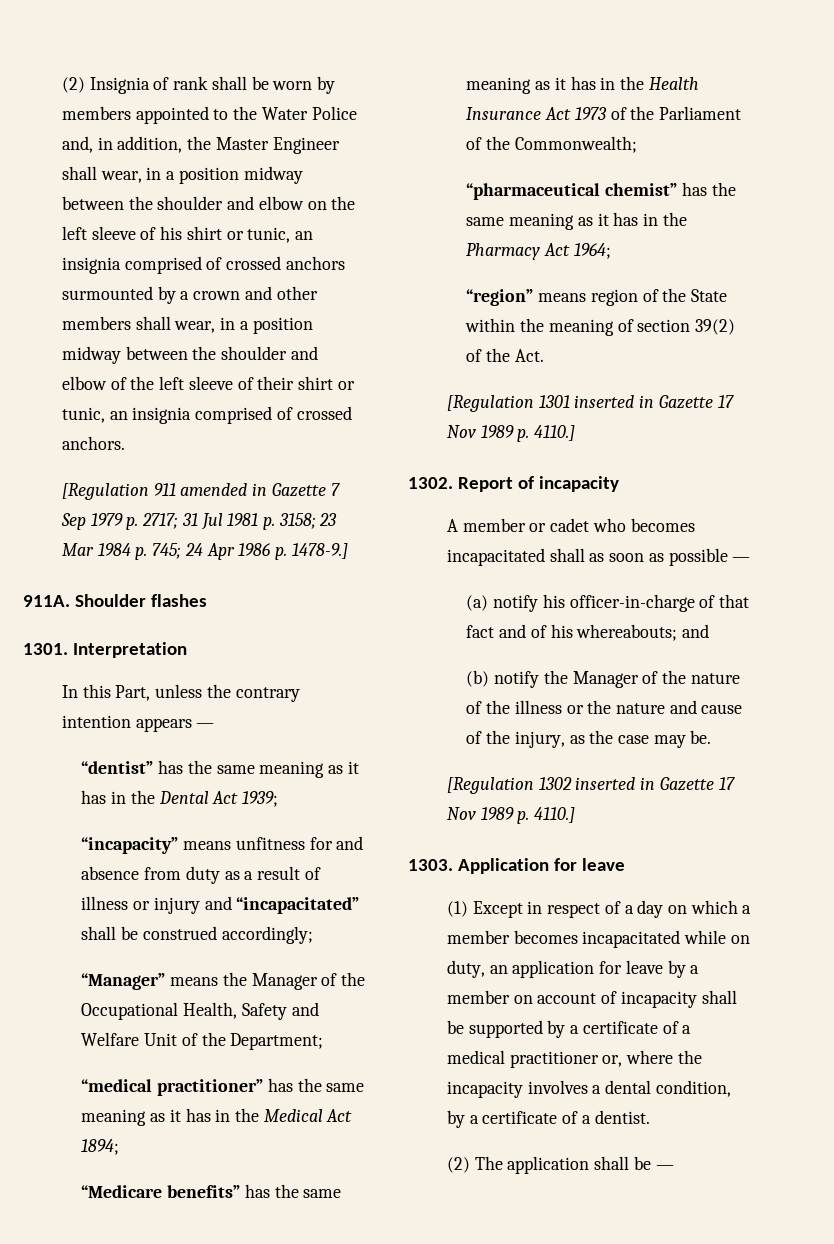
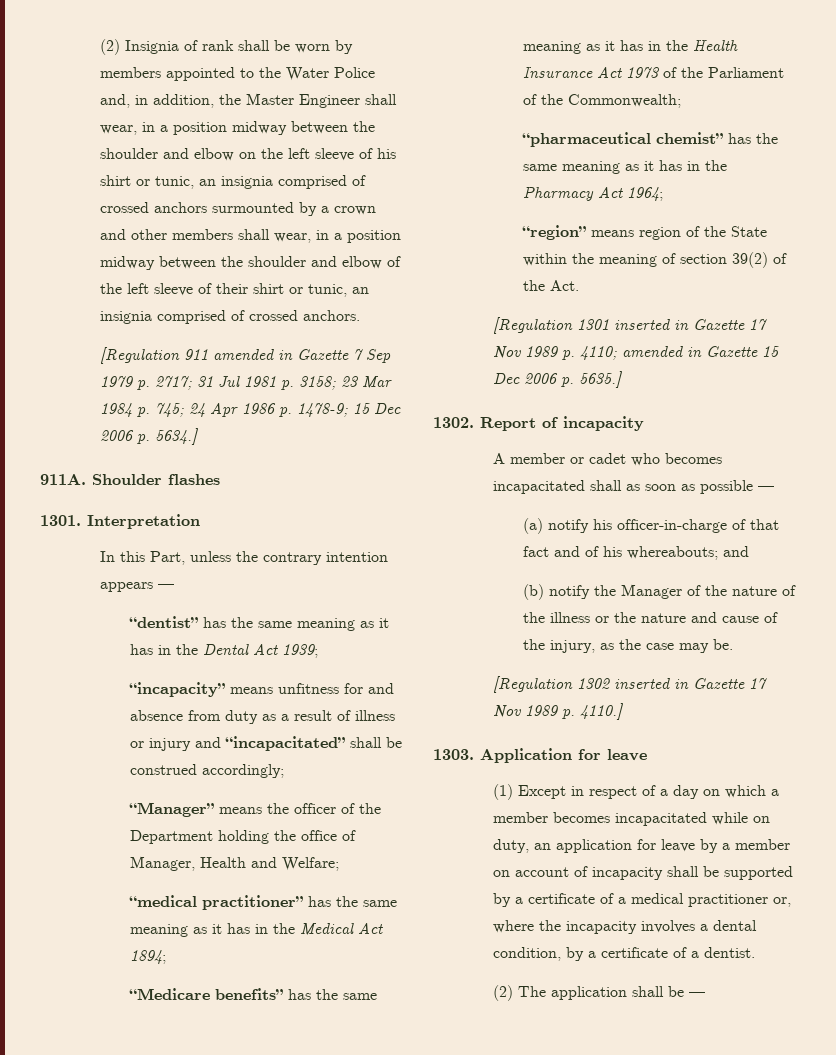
[291,543,348,559] 1478-9.] -> [297,403,402,417] [100,428,199,445] 1478-9; 15 Dec 2006 p. 5634.]
[251,972,365,990] [81,1002,319,1020] [81,1032,324,1050] Manager of the Occupational Health, Safety and Welfare Unit of the Department; -> [294,803,382,814] [130,830,357,844] [130,856,340,871] officer of the Department holding the office of Manager, Health and Welfare;
[534,425,576,441] 4110.] -> [580,346,781,360] [493,371,623,388] 4110; amended in Gazette 15 Dec 2006 p. 5635.]

